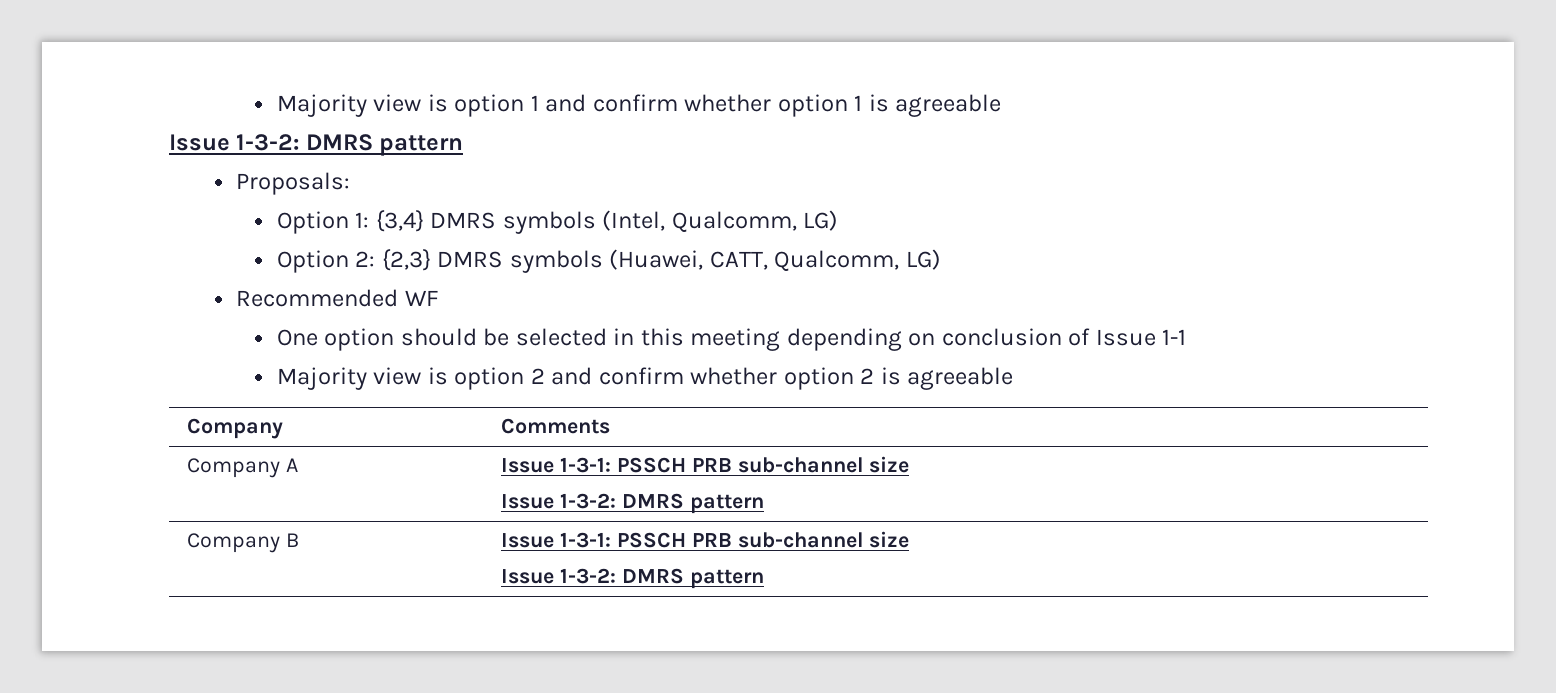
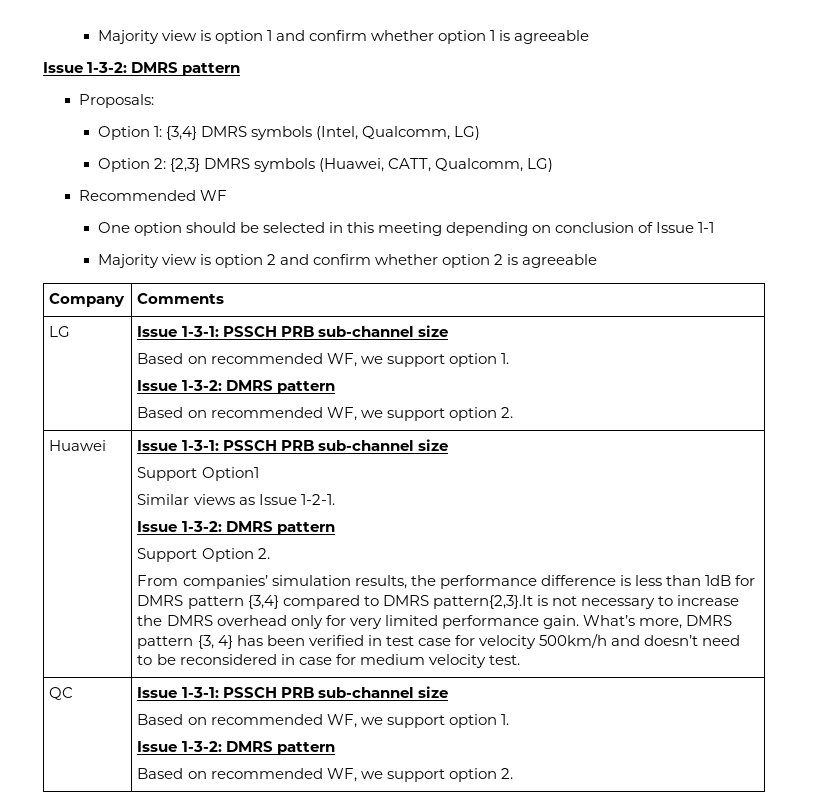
[187,458,299,478] [501,456,910,473] [501,493,764,514] [187,533,300,553] [501,531,910,548] [501,568,764,589] Company A | Issue 1-3-1: PSSCH PRB sub-channel size // Issue 1-3-2: DMRS pattern // Company B | Issue 1-3-1: PSSCH PRB sub-channel size // Issue 1-3-2: DMRS pattern -> [49,326,71,337] [137,325,448,337] [137,353,509,367] [137,380,335,394] [137,407,513,421] [49,440,107,451] [137,439,448,451] [137,467,259,481] [137,494,335,505] [137,521,335,535] [137,548,270,562] [137,575,756,589] [137,595,740,609] [137,615,733,629] [137,633,741,649] [137,654,520,668] [49,687,74,700] [137,686,448,698] [137,714,509,728] [137,741,335,755] [137,768,513,782] LG | Issue 1-3-1: PSSCH PRB sub-channel size // Based on recommended WF, we support option 1. // Issue 1-3-2: DMRS pattern // Based on recommended WF, we support option 2. // Huawei | Issue 1-3-1: PSSCH PRB sub-channel size // Support Option1 // Similar views as Issue 1-2-1. // Issue 1-3-2: DMRS pattern // Support Option 2. // From companies’ simulation results, the performance difference is less than 1dB for DMRS pattern {3,4} compared to DMRS pattern{2,3}.It is not necessary to increase the DMRS overhead only for very limited performance gain. What’s more, DMRS pattern {3, 4} has been verified in test case for velocity 500km/h and doesn’t need to be reconsidered in case for medium velocity test. // QC | Issue 1-3-1: PSSCH PRB sub-channel size // Based on recommended WF, we support option 1. // Issue 1-3-2: DMRS pattern // Based on recommended WF, we support option 2.

